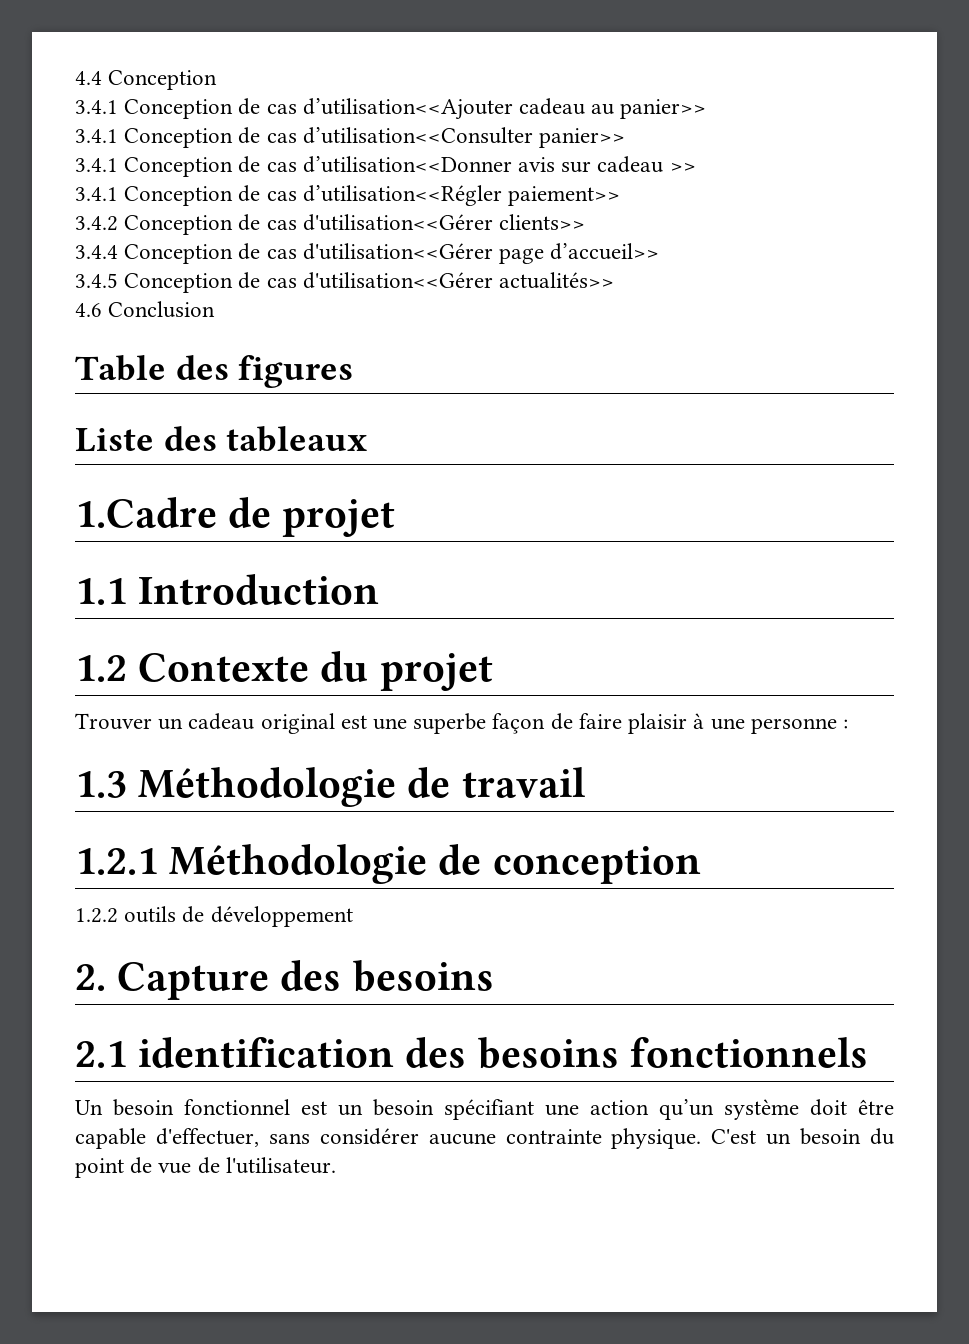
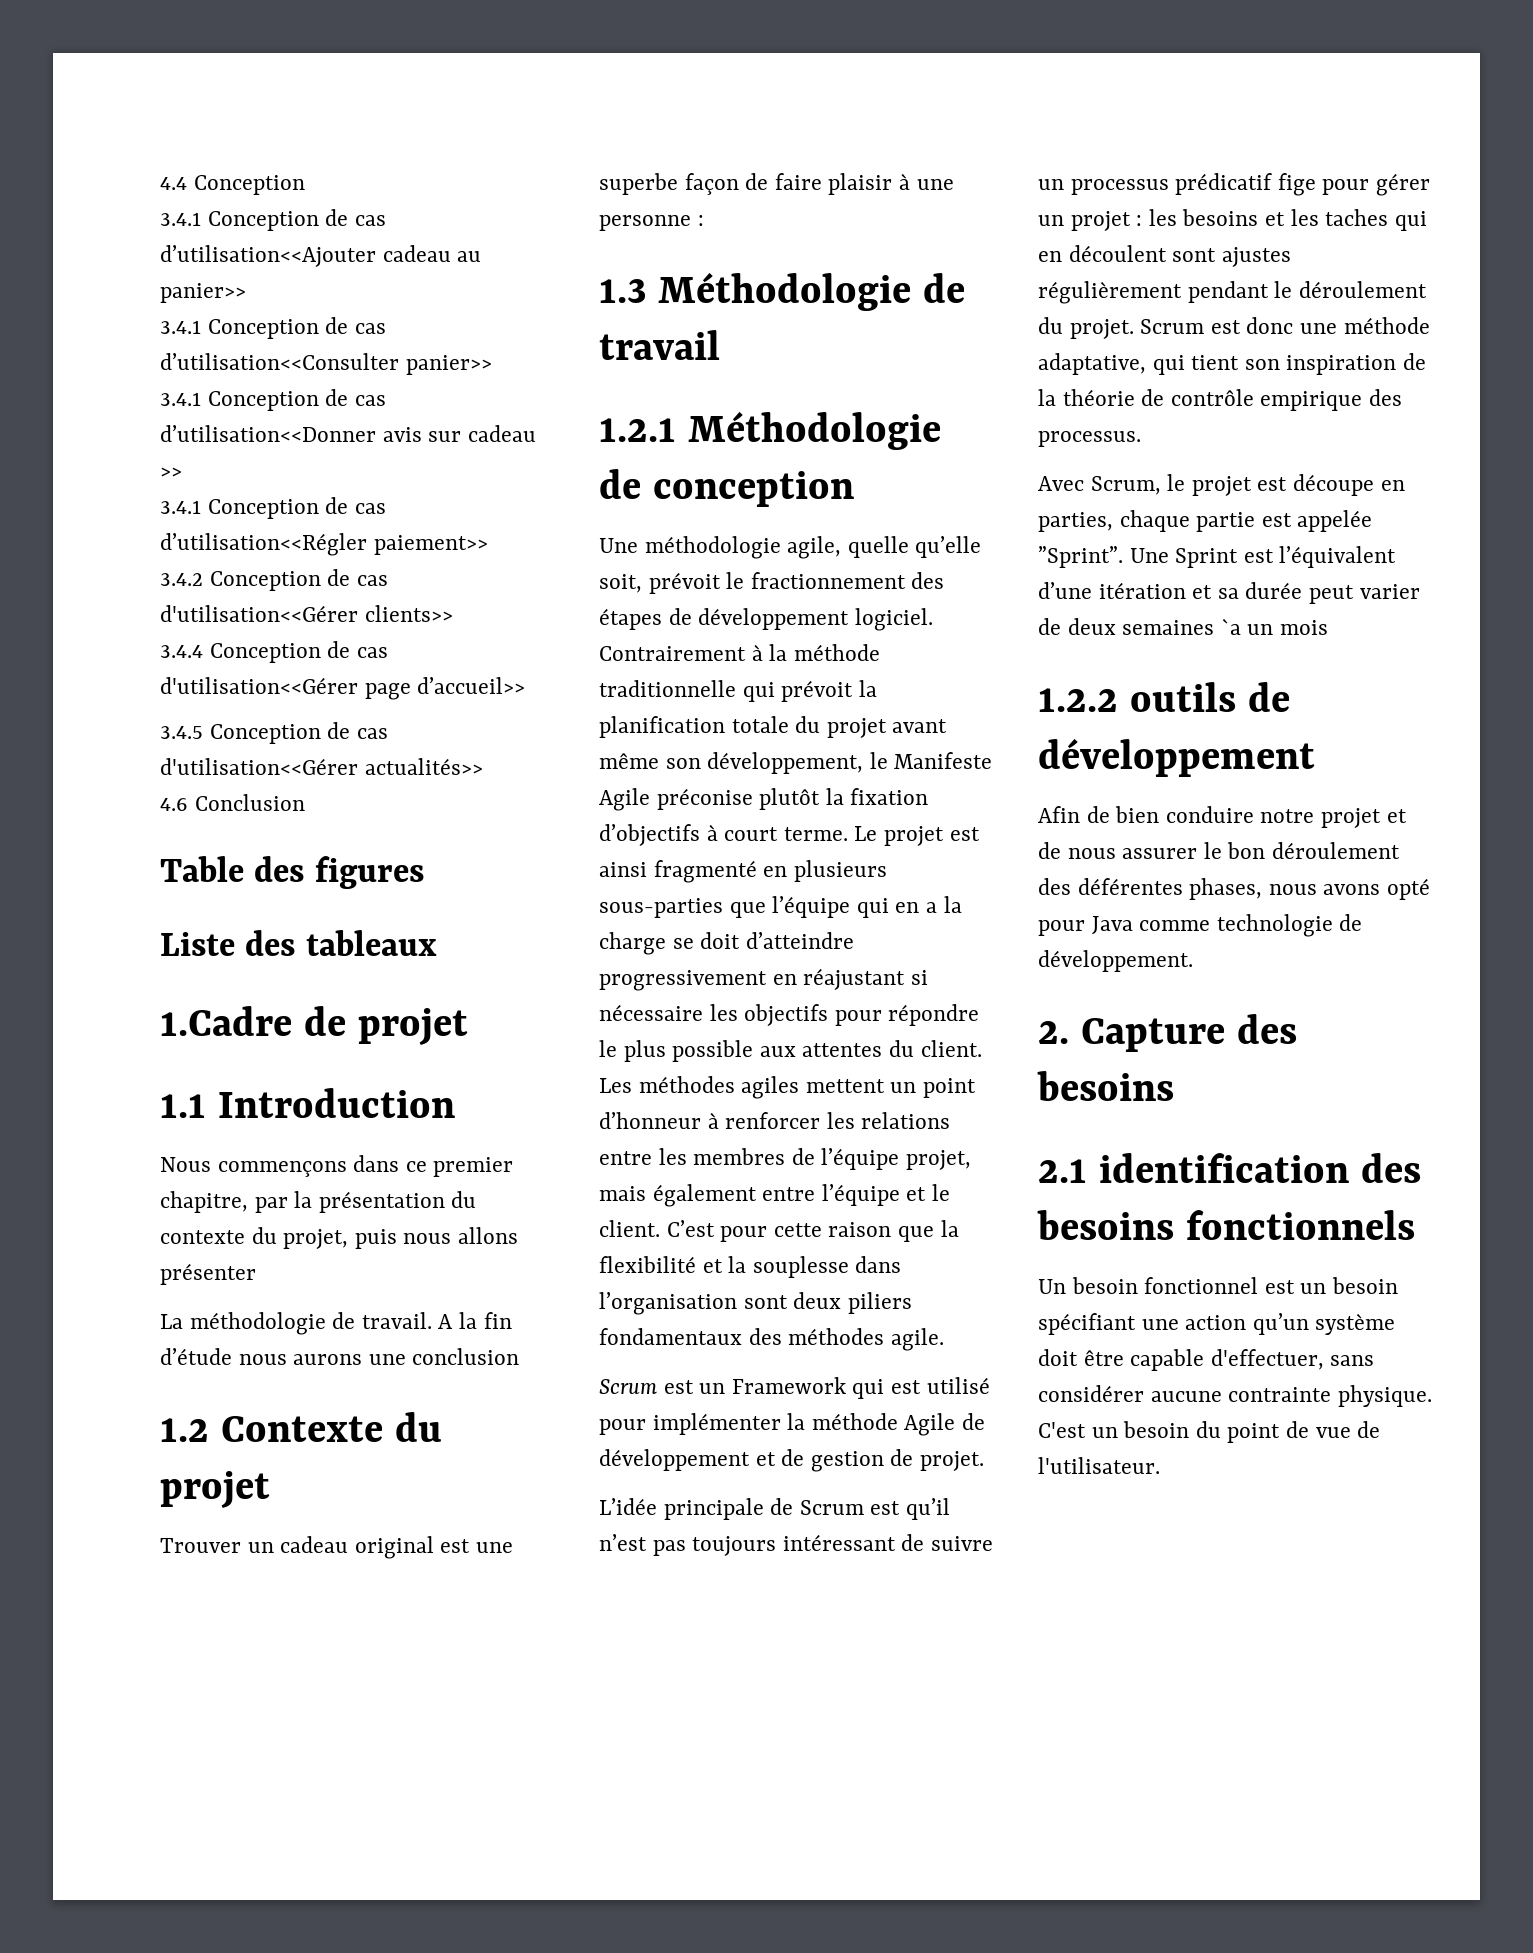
(380, 589) none -> [160,1155,514,1177] [160,1191,477,1213] [160,1227,519,1249] [160,1263,256,1285] [160,1312,512,1335] [160,1348,520,1365] // Nous commençons dans ce premier chapitre, par la présentation du contexte du projet, puis nous allons présenter // La méthodologie de travail. A la fin d’étude nous aurons une conclusion
[75,906,353,927] 1.2.2 outils de développement -> [599,536,982,559] [599,572,945,594] [599,608,933,631] [599,644,880,661] [599,680,877,702] [599,716,948,738] [599,752,993,774] [599,788,929,811] [599,824,980,846] [599,860,887,883] [599,896,962,918] [599,932,854,955] [599,968,928,991] [599,1004,980,1026] [599,1040,982,1062] [599,1076,977,1099] [599,1112,951,1129] [599,1148,972,1170] [599,1184,951,1207] [599,1220,959,1242] [599,1256,902,1278] [599,1292,912,1315] [599,1328,944,1351] [599,1377,990,1399] [599,1413,986,1436] [599,1449,985,1472] [599,1498,951,1520] [599,1534,994,1556] [1038,173,1431,196] [1038,209,1427,231] [1038,245,1291,267] [1038,281,1427,304] [1038,317,1430,339] [1038,353,1427,375] [1038,389,1403,411] [1038,431,1141,447] [1038,474,1405,496] [1038,510,1373,532] [1038,546,1397,568] [1038,582,1420,604] [1038,618,1329,635] [1038,682,1291,712] [1038,738,1315,777] [1038,806,1407,828] [1038,842,1401,859] [1038,878,1431,900] [1038,914,1363,937] [1038,950,1193,972] Une méthodologie agile, quelle qu’elle soit, prévoit le fractionnement des étapes de développement logiciel. Contrairement à la méthode traditionnelle qui prévoit la planification totale du projet avant même son développement, le Manifeste Agile préconise plutôt la fixation d’objectifs à court terme. Le projet est ainsi fragmenté en plusieurs sous-parties que l’équipe qui en a la charge se doit d’atteindre progressivement en réajustant si nécessaire les objectifs pour répondre le plus possible aux attentes du client. Les méthodes agiles mettent un point d’honneur à renforcer les relations entre les membres de l’équipe projet, mais également entre l’équipe et le client. C’est pour cette raison que la flexibilité et la souplesse dans l’organisation sont deux piliers fondamentaux des méthodes agile. // Scrum est un Framework qui est utilisé pour implémenter la méthode Agile de développement et de gestion de projet. // L’idée principale de Scrum est qu’il n’est pas toujours intéressant de suivre un processus prédicatif fige pour gérer un projet : les besoins et les taches qui en découlent sont ajustes régulièrement pendant le déroulement du projet. Scrum est donc une méthode adaptative, qui tient son inspiration de la théorie de contrôle empirique des processus. // Avec Scrum, le projet est découpe en parties, chaque partie est appelée ”Sprint”. Une Sprint est l’équivalent d’une itération et sa durée peut varier de deux semaines `a un mois // 1.2.2 outils de développement // Afin de bien conduire notre projet et de nous assurer le bon déroulement des déférentes phases, nous avons opté pour Java comme technologie de développement.

